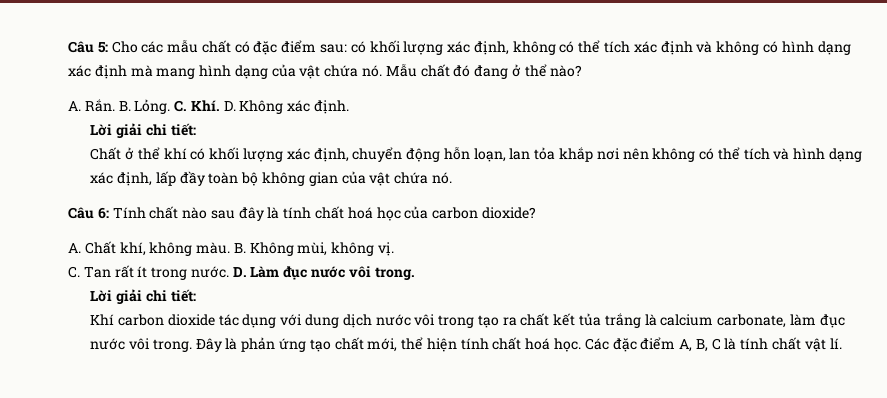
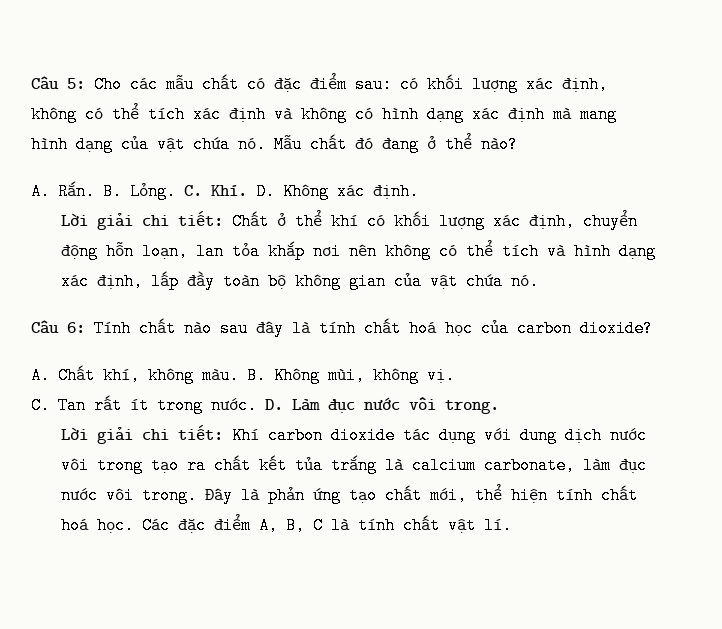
(196, 129) // -> (223, 218) none
(196, 295) // -> (223, 432) none

